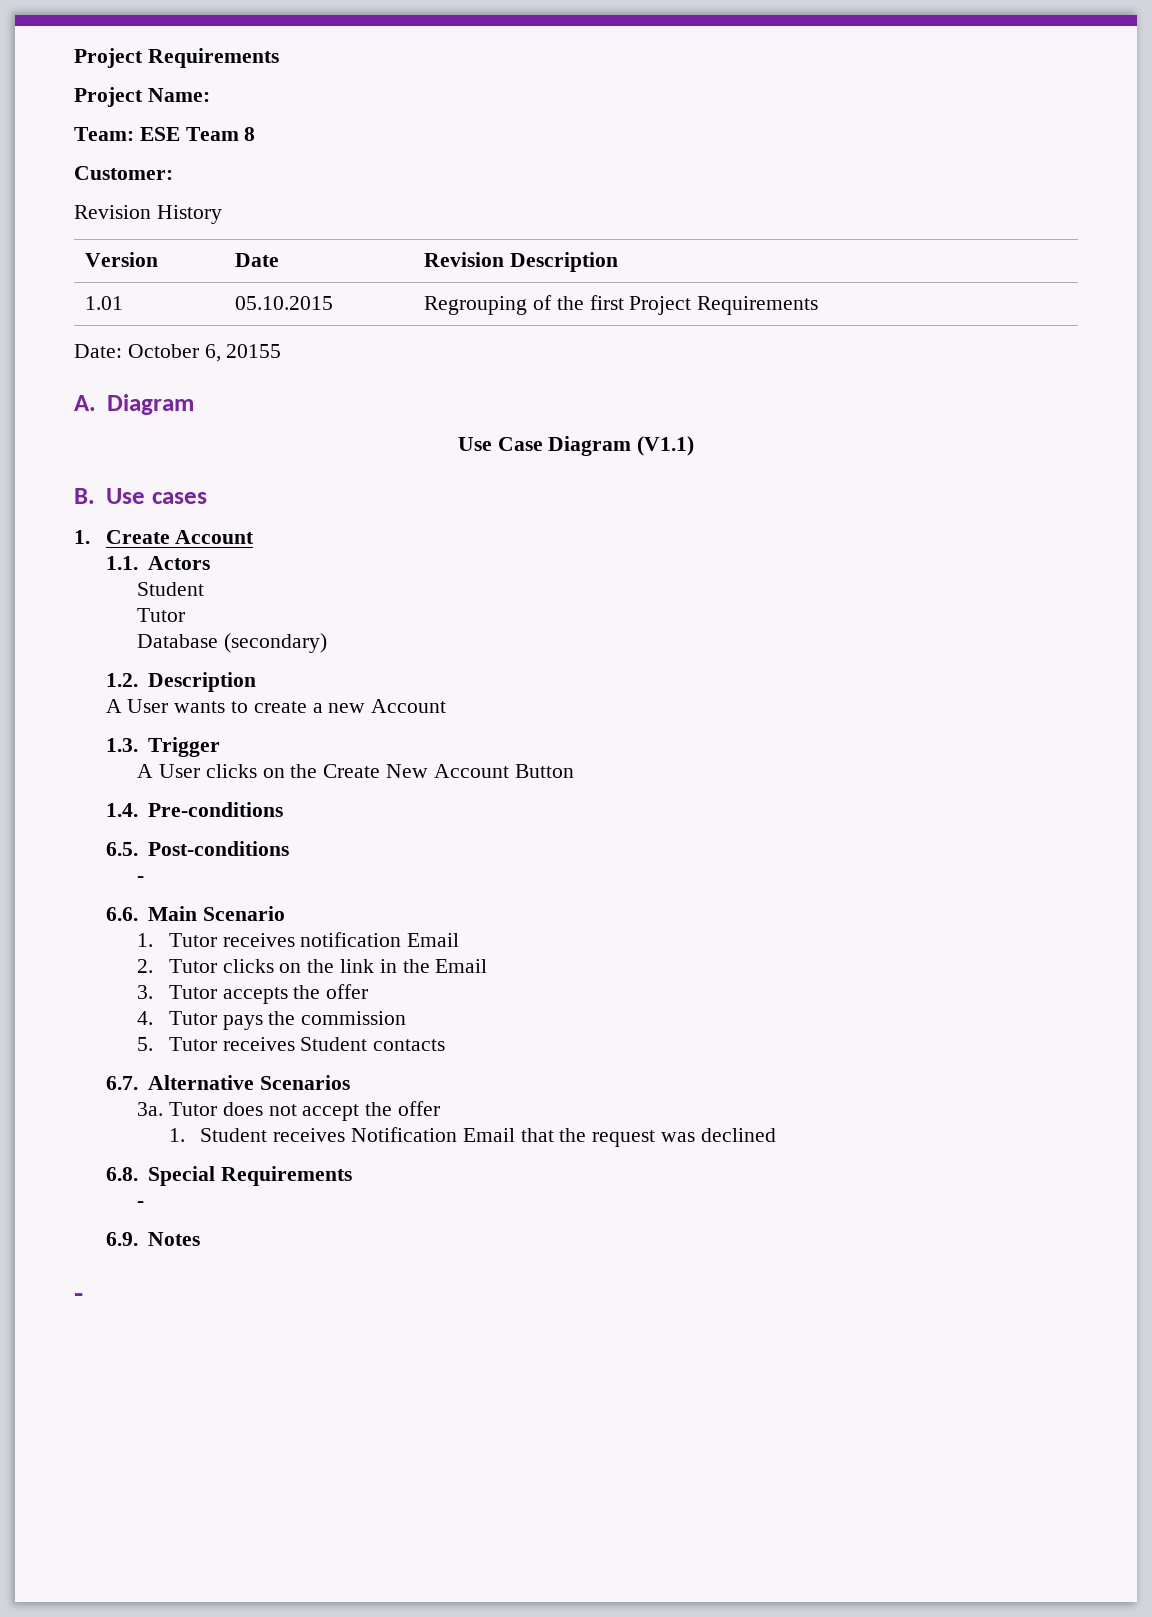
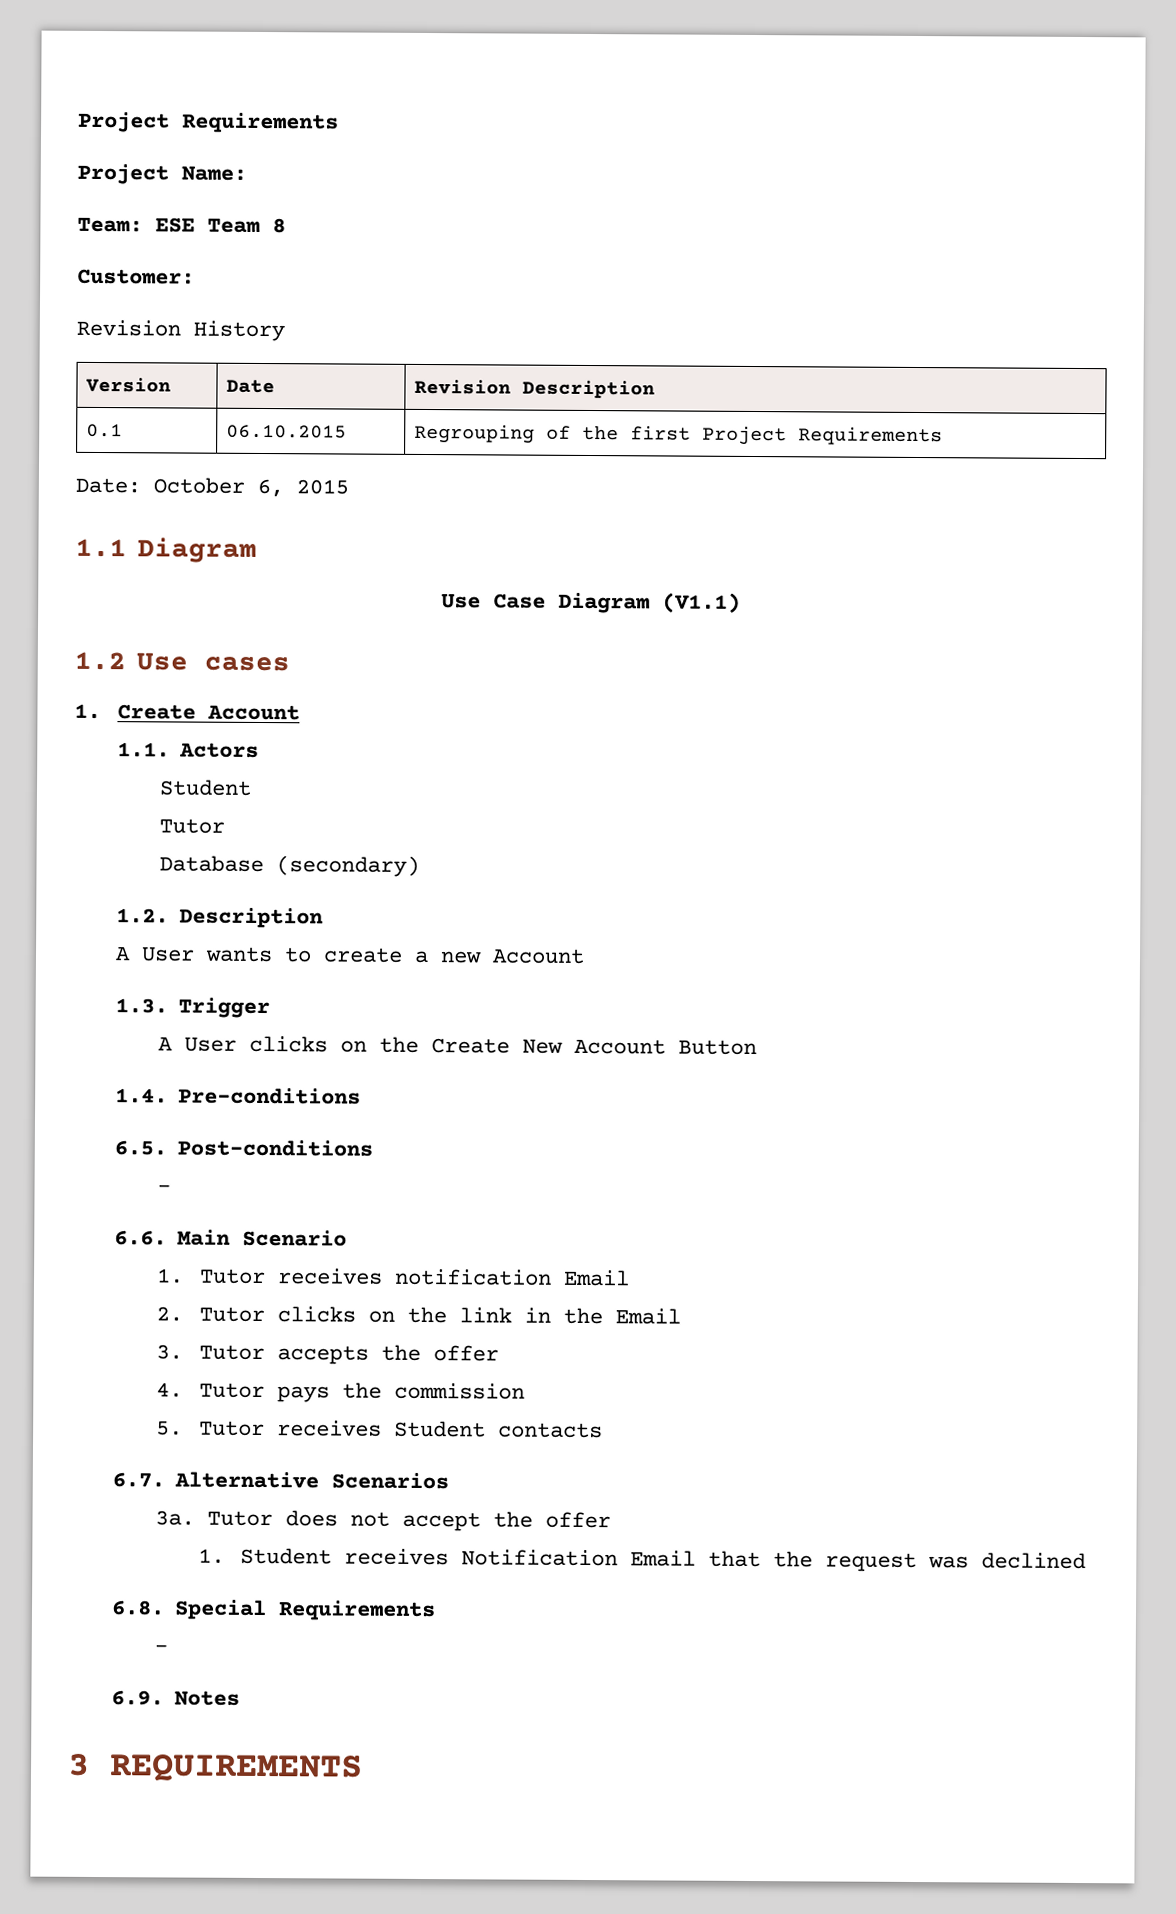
[85,296,124,310] [235,296,334,310] 1.01 | 05.10.2015 -> [85,423,123,438] [225,424,347,439] 0.1 | 06.10.2015
[226,344,282,358] [74,395,96,411] 20155 // A. -> [296,479,349,495] [75,538,127,558] 2015 // 1.1
[74,488,95,504] B. -> [74,651,126,671] 1.2
[74,1293,83,1303] - -> [67,1753,363,1783] 3 REQUIREMENTS

